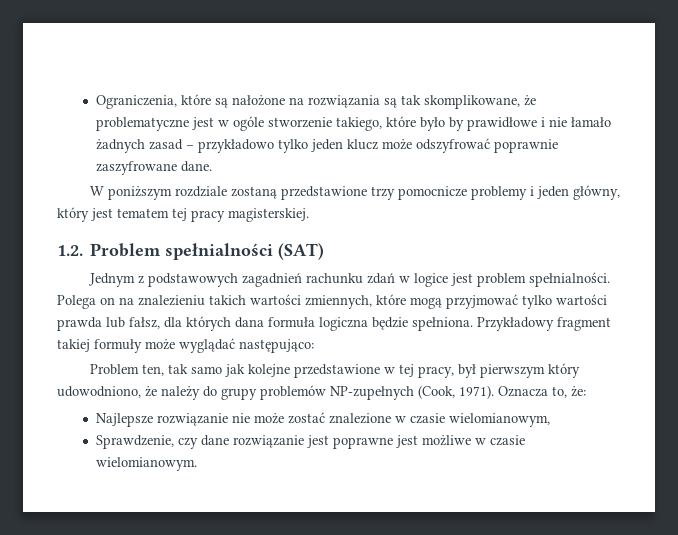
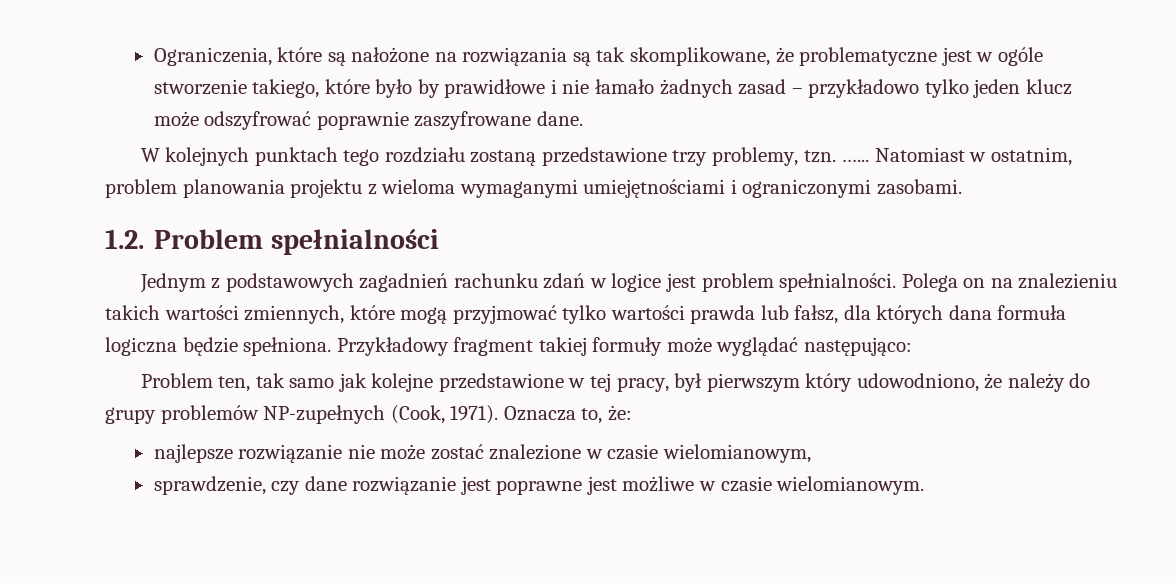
[107,185,620,200] [57,207,309,222] poniższym rozdziale zostaną przedstawione trzy pomocnicze problemy i jeden główny, który jest tematem tej pracy magisterskiej. -> [165,147,1072,166] [105,179,962,198] kolejnych punktach tego rozdziału zostaną przedstawione trzy problemy, tzn. …... Natomiast w ostatnim, problem planowania projektu z wieloma wymaganymi umiejętnościami i ograniczonymi zasobami.
[278,243,325,260] (SAT) -> (439, 242) none
[95,413,153,427] Najlepsze -> [153,444,233,463] najlepsze
[95,435,174,449] Sprawdzenie, -> [153,476,266,495] sprawdzenie,

